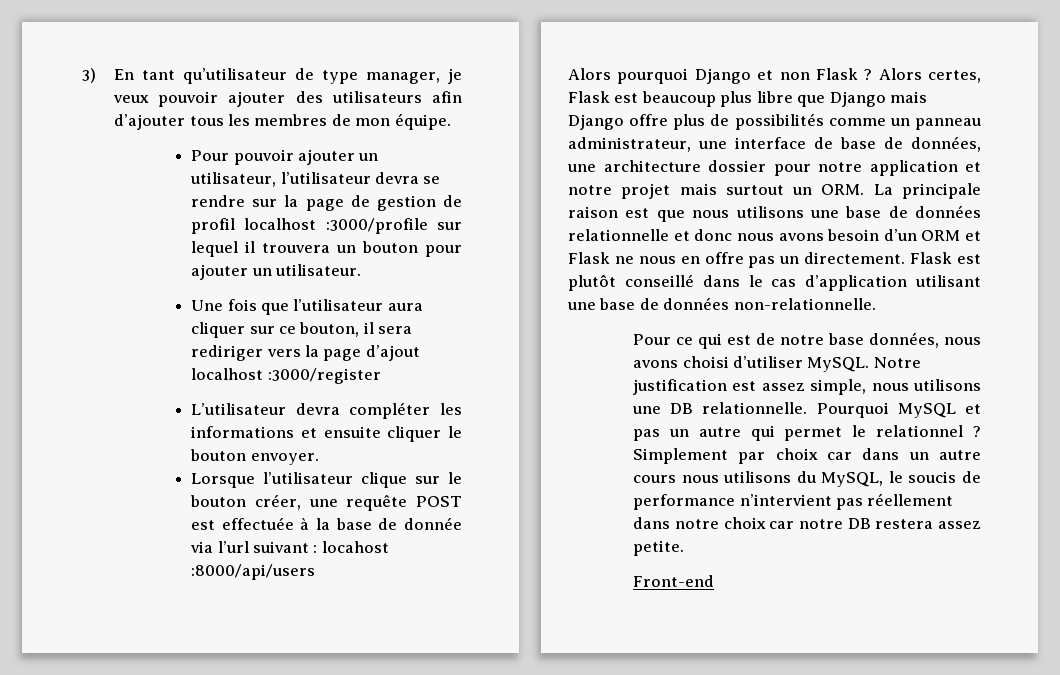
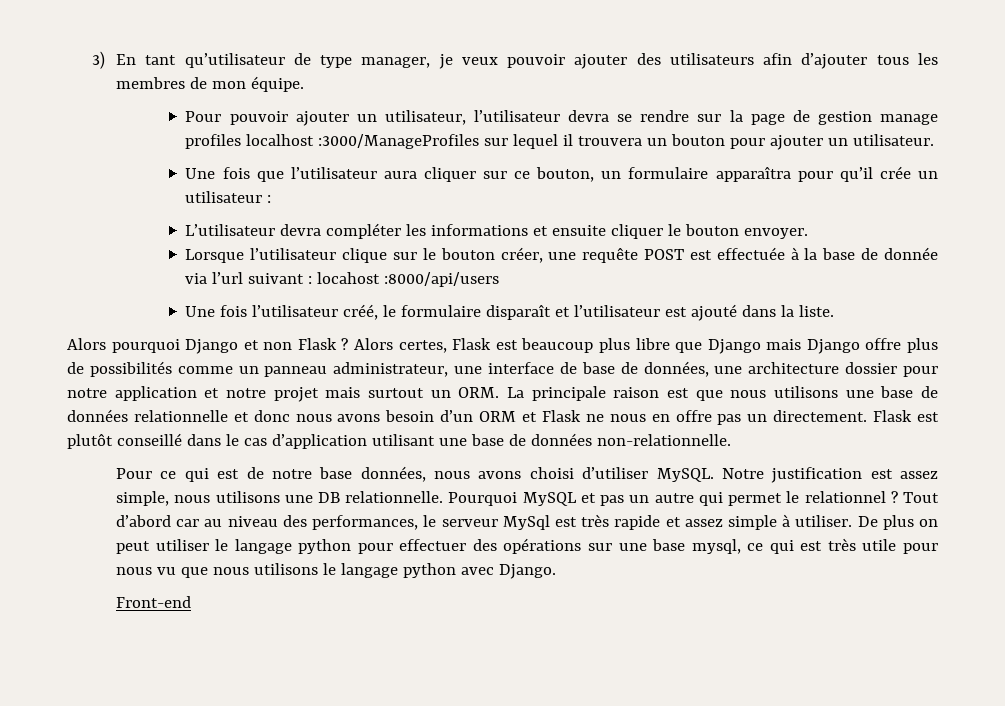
[443,195,463,207] [191,218,428,234] de profil localhost :3000/profile -> [879,114,938,125] [185,134,480,149] manage profiles localhost :3000/ManageProfiles
[363,322,413,334] [191,345,420,361] [191,368,381,384] il sera rediriger vers la page d’ajout localhost :3000/register -> [601,166,939,182] [185,191,272,203] un formulaire apparaîtra pour qu’il crée un utilisateur :
(316, 572) none -> [185,304,835,321] // Une fois l’utilisateur créé, le formulaire disparaît et l’utilisateur est ajouté dans la liste.
[633,448,981,464] [633,471,981,487] [633,493,954,510] [633,517,981,529] [633,540,685,556] Simplement par choix car dans un autre cours nous utilisons du MySQL, le soucis de performance n’intervient pas réellement dans notre choix car notre DB restera assez petite. -> [902,492,939,503] [116,514,938,530] [116,538,939,554] [116,563,557,579] Tout d’abord car au niveau des performances, le serveur MySql est très rapide et assez simple à utiliser. De plus on peut utiliser le langage python pour effectuer des opérations sur une base mysql, ce qui est très utile pour nous vu que nous utilisons le langage python avec Django.

